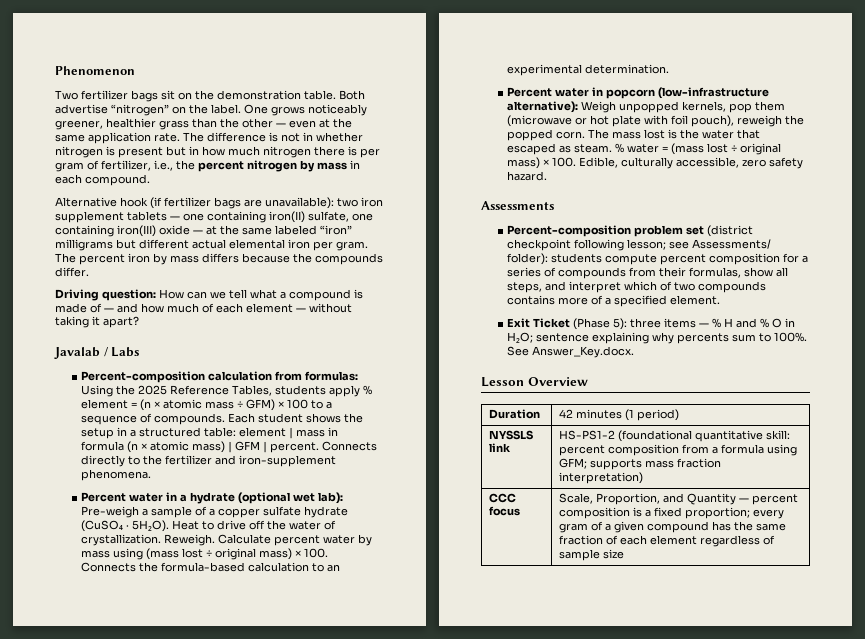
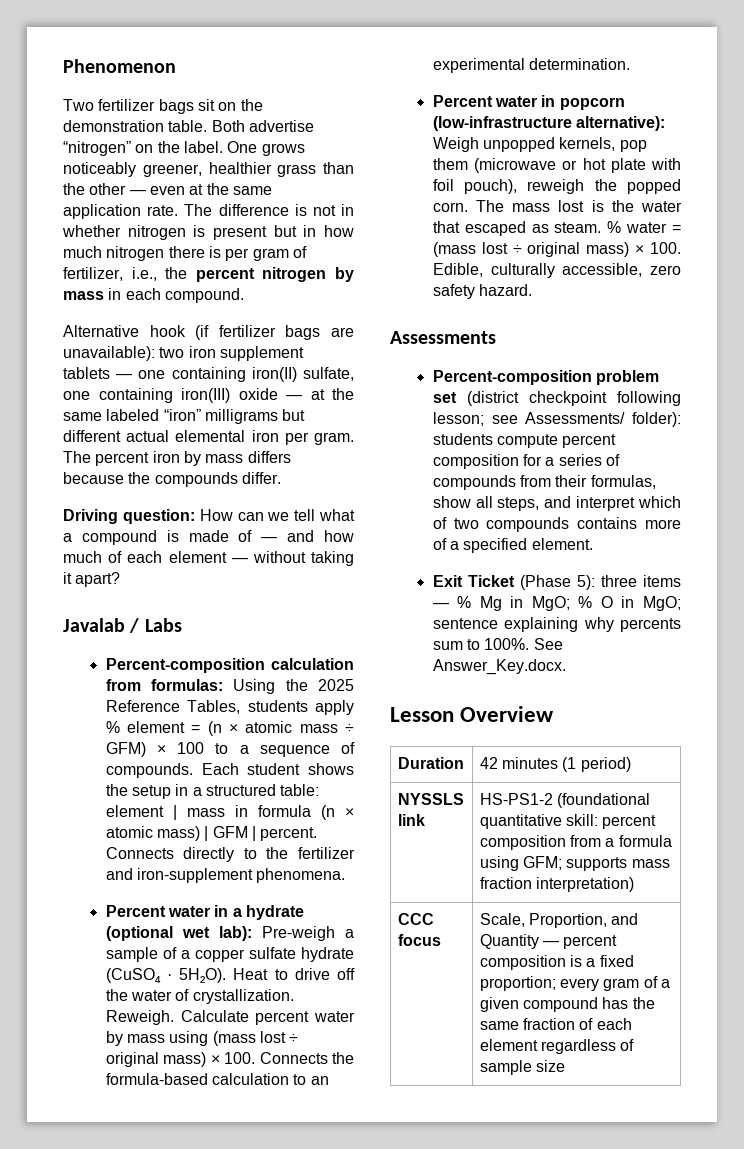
[724,318,758,328] H and -> [479,596,570,611] Mg in MgO;
[507,332,534,343] H₂O; -> [643,596,681,611] MgO;

